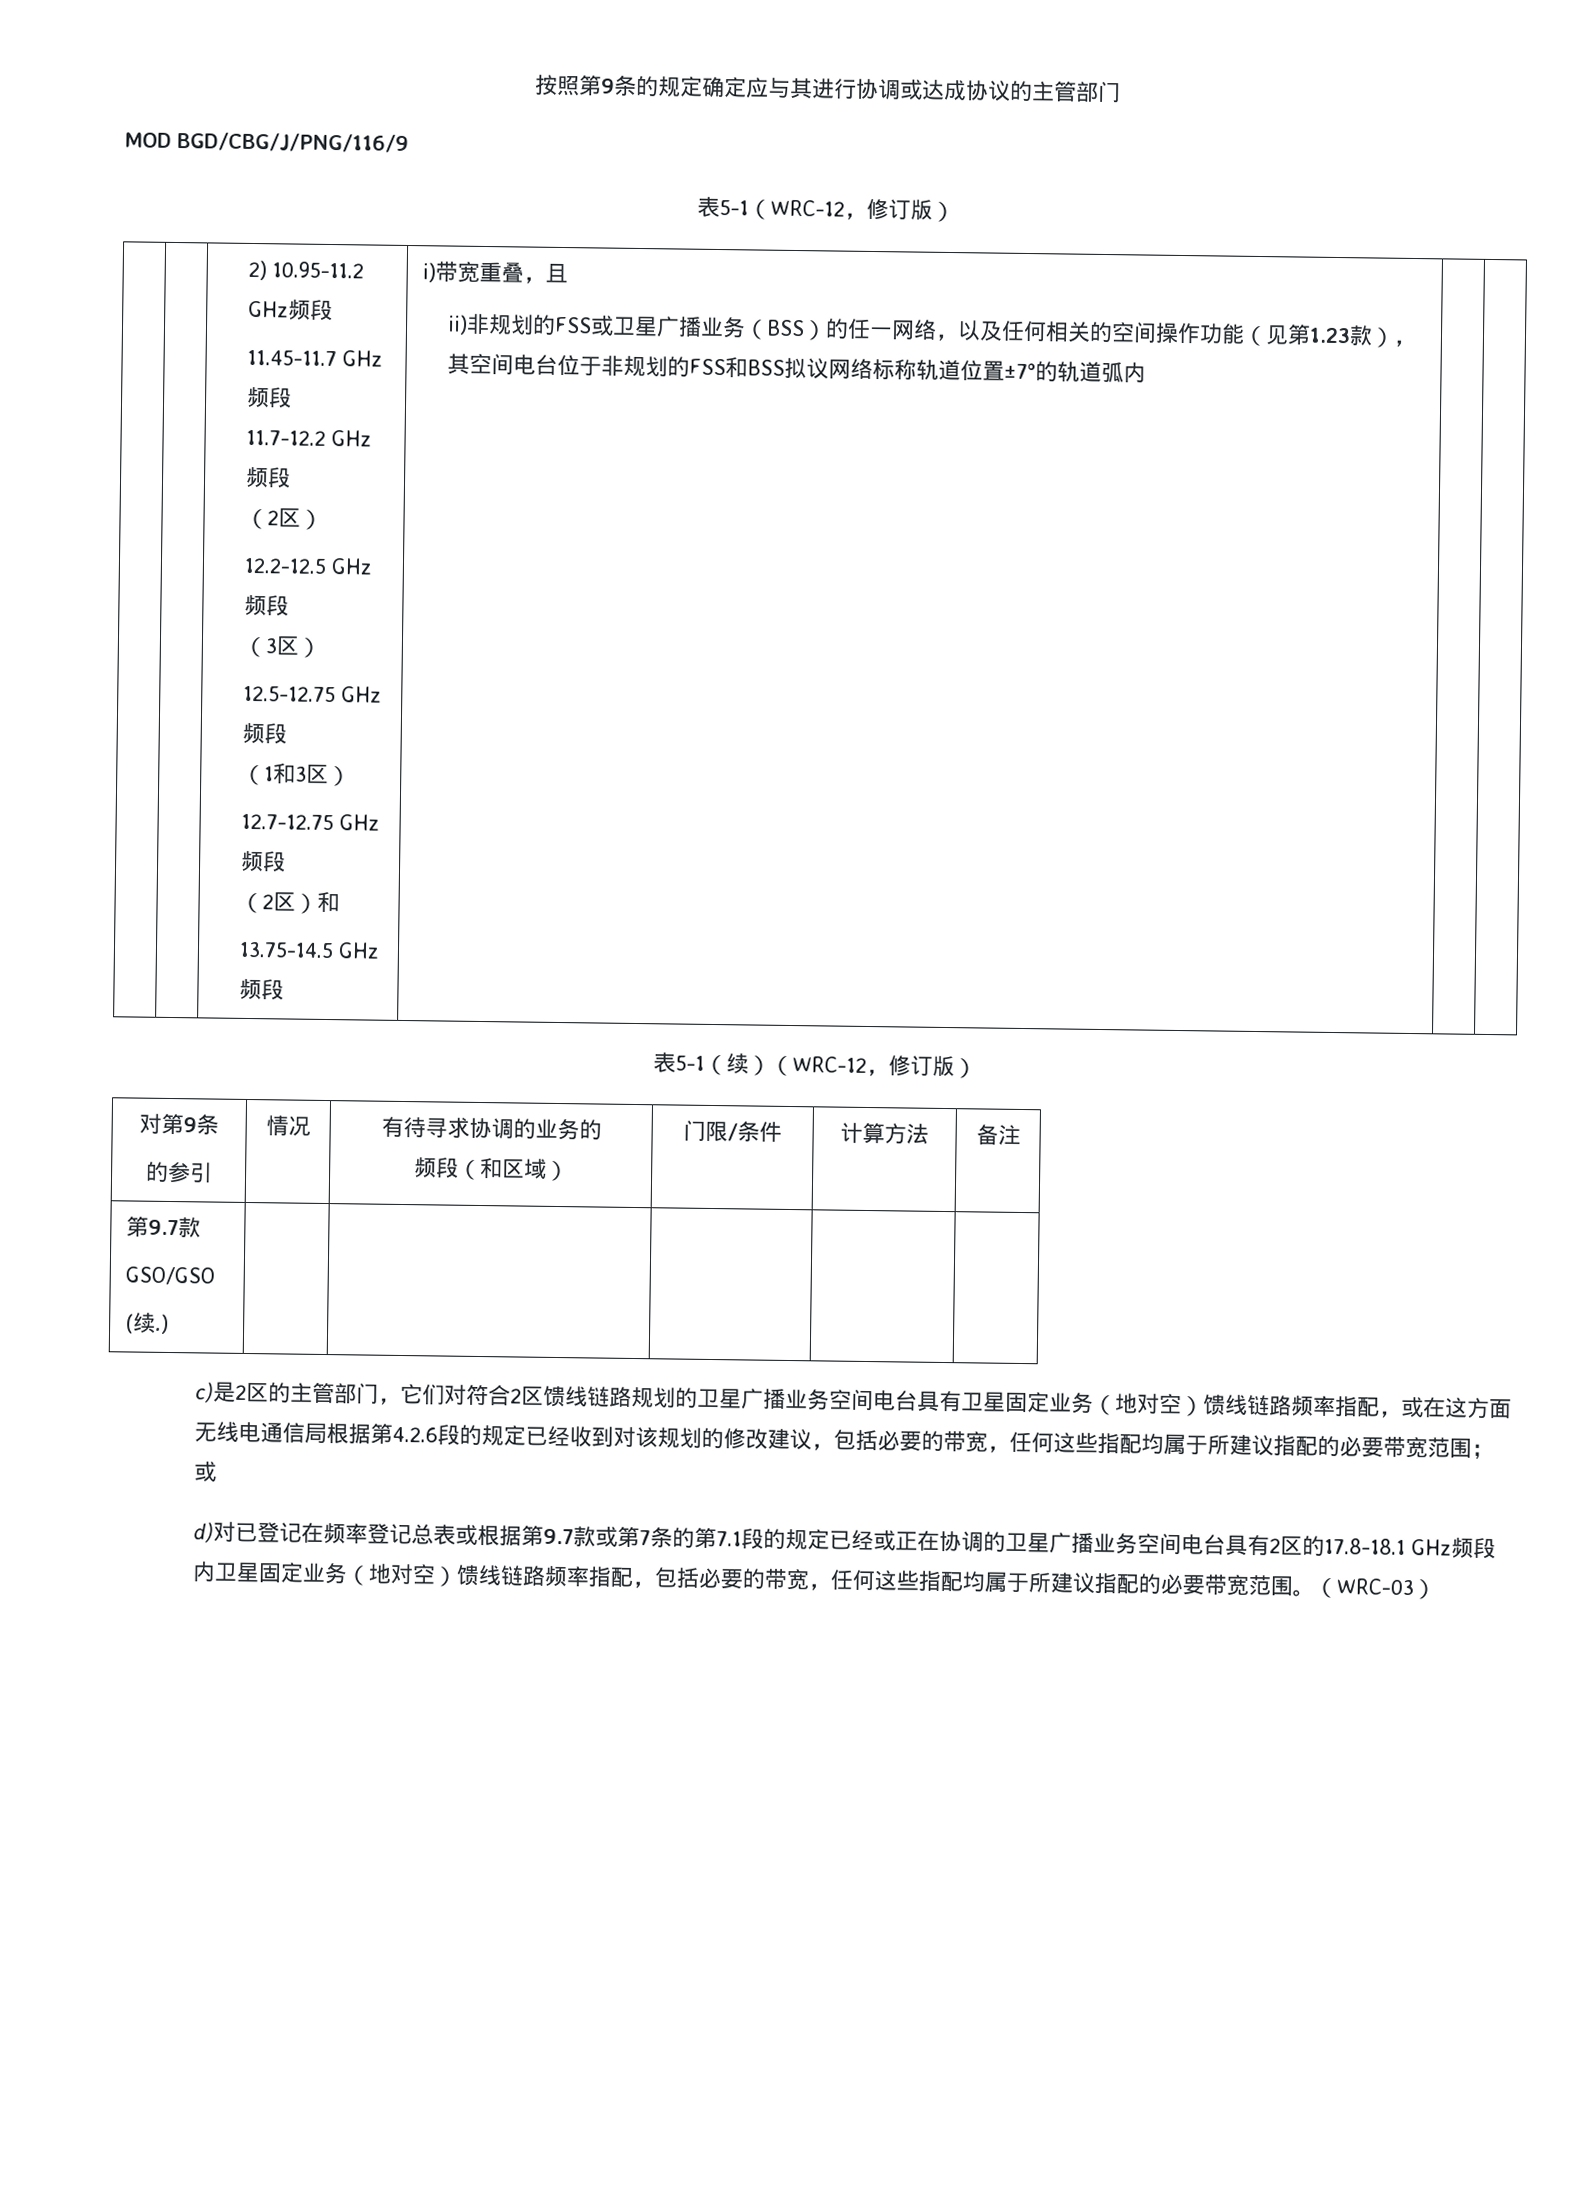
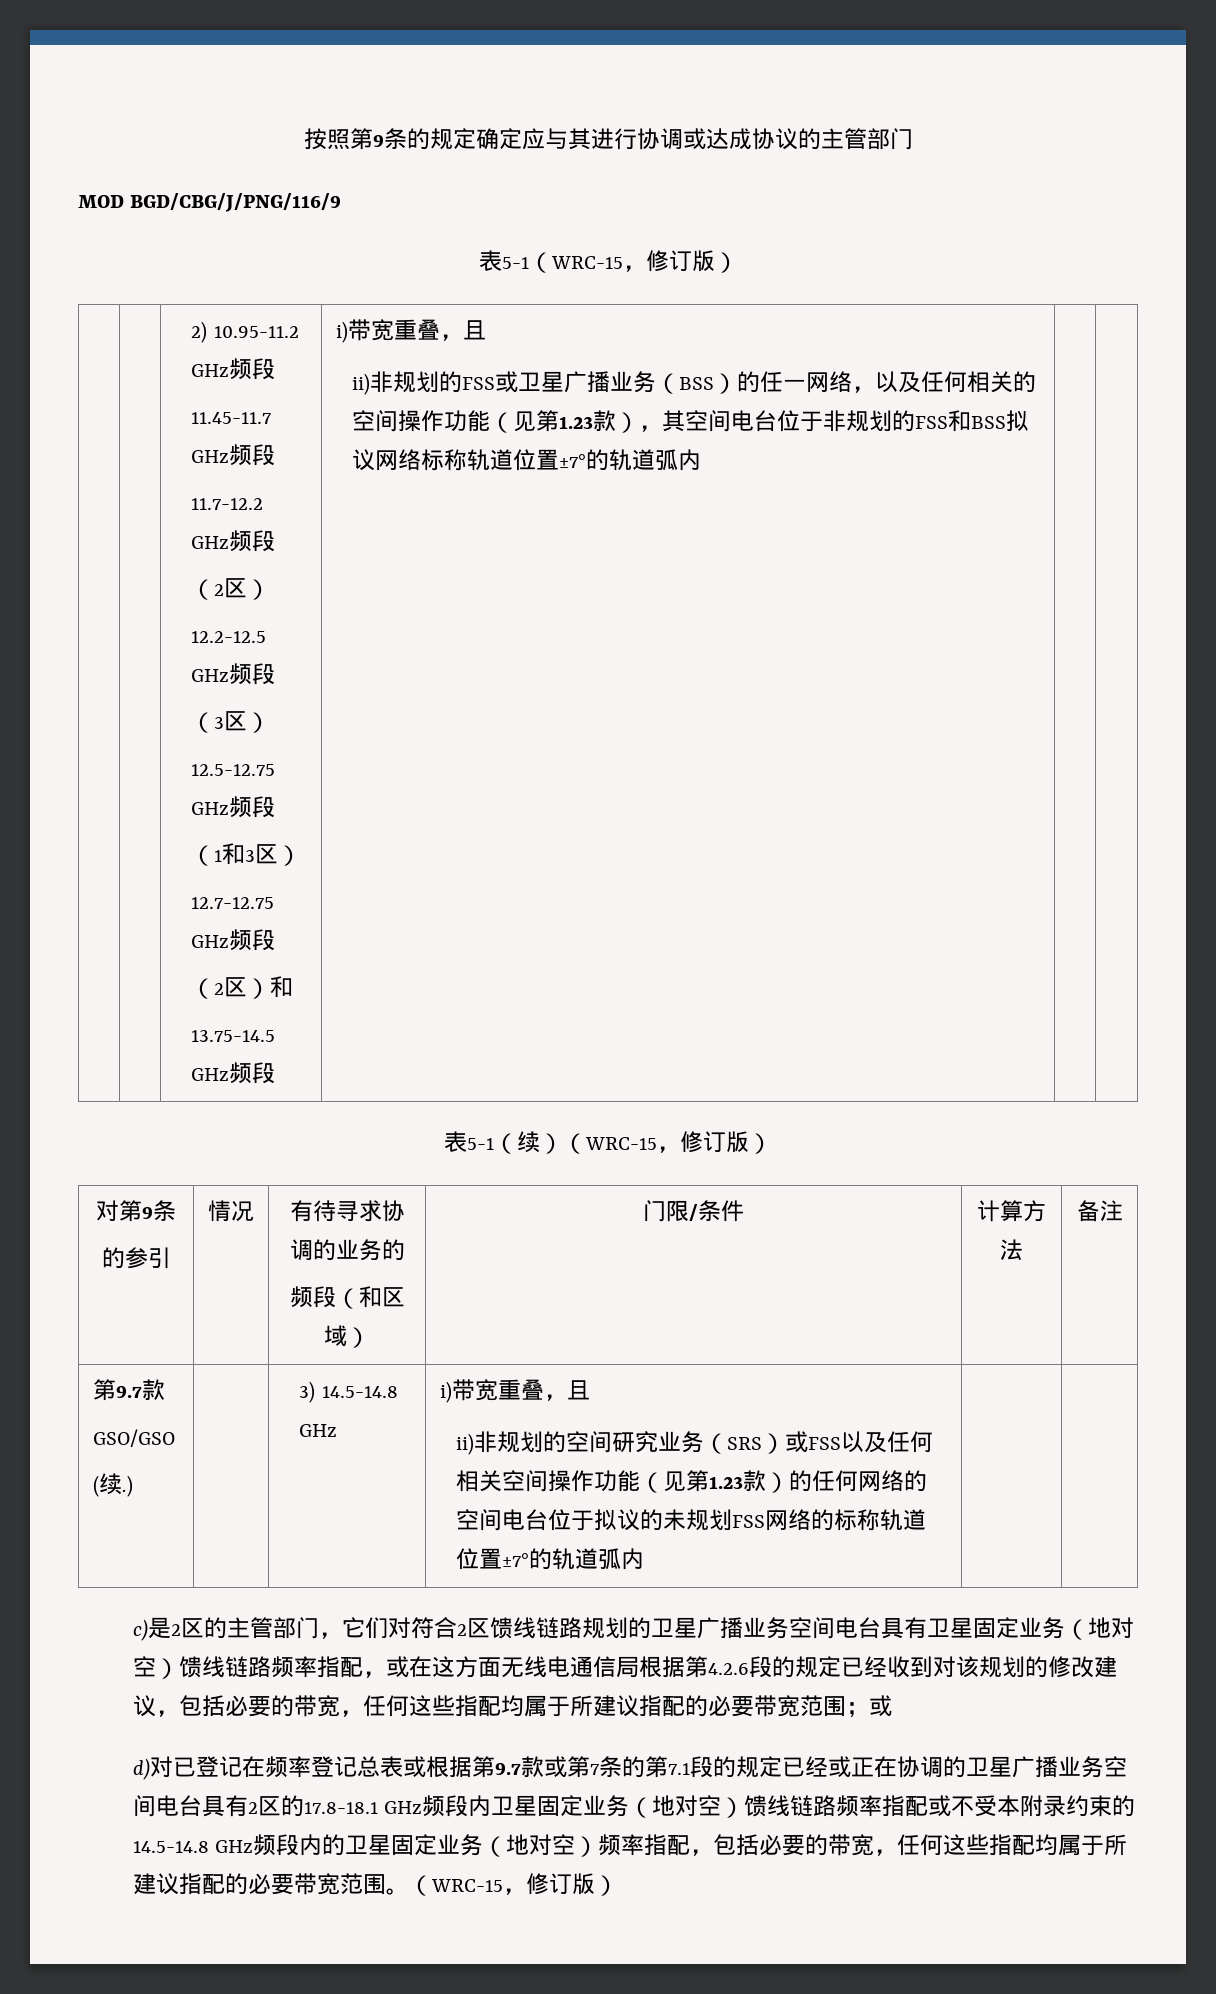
[770,199,845,217] WRC-12 -> [550,256,623,269] WRC-15
[792,1056,867,1073] WRC-12 -> [585,1137,657,1150] WRC-15
(169, 1323) | -> [299,1381,398,1403] [299,1424,338,1437] [439,1379,590,1403] [456,1431,934,1455] [456,1470,928,1493] [456,1509,927,1531] [456,1548,645,1570] 3) 14.5-14.8 GHz | i)带宽重叠，且 // ii)非规划的空间研究业务（SRS）或FSS以及任何相关空间操作功能（见第1.23款）的任何网络的空间电台位于拟议的未规划FSS网络的标称轨道位置±7°的轨道弧内
(635, 1577) none -> [927,1795,1135,1817] [132,1834,690,1857] 或不受本附录约束的14.5-14.8 GHz频段内的卫星固定业务（地对空）频率指配
[1336,1578,1415,1596] WRC-03 -> [430,1873,595,1895] WRC-15，修订版

